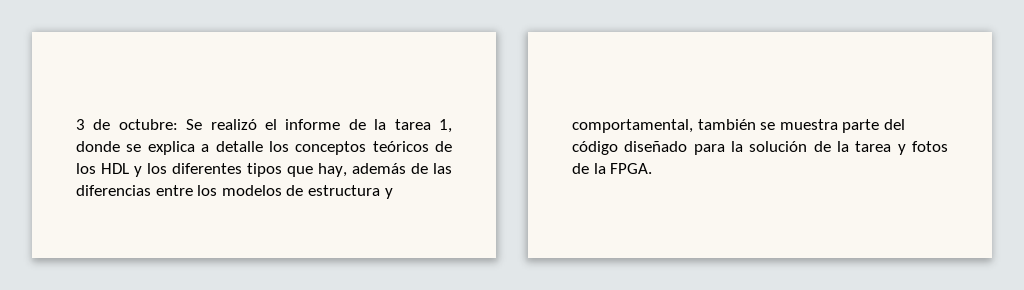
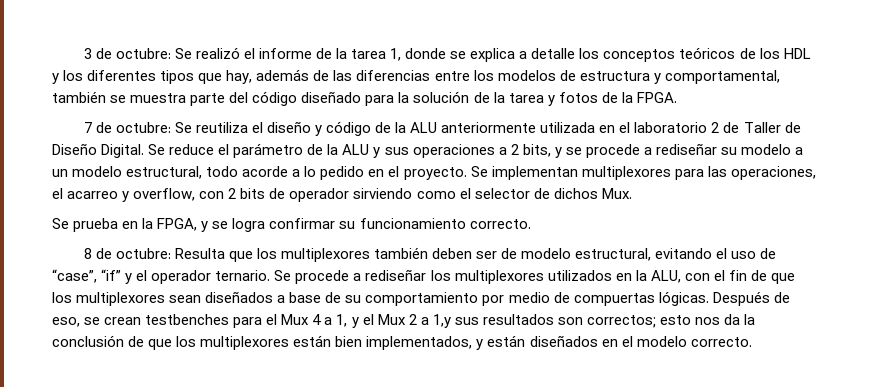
(653, 168) none -> [83,121,801,136] [52,143,804,158] [52,166,816,180] [52,188,632,202] [52,218,531,232] [83,247,777,262] [52,269,795,284] [52,291,790,306] [52,314,756,328] [52,335,752,350] // 7 de octubre: Se reutiliza el diseño y código de la ALU anteriormente utilizada en el laboratorio 2 de Taller de Diseño Digital. Se reduce el parámetro de la ALU y sus operaciones a 2 bits, y se procede a rediseñar su modelo a un modelo estructural, todo acorde a lo pedido en el proyecto. Se implementan multiplexores para las operaciones, el acarreo y overflow, con 2 bits de operador sirviendo como el selector de dichos Mux. // Se prueba en la FPGA, y se logra confirmar su funcionamiento correcto. // 8 de octubre: Resulta que los multiplexores también deben ser de modelo estructural, evitando el uso de “case”, “if” y el operador ternario. Se procede a rediseñar los multiplexores utilizados en la ALU, con el fin de que los multiplexores sean diseñados a base de su comportamiento por medio de compuertas lógicas. Después de eso, se crean testbenches para el Mux 4 a 1, y el Mux 2 a 1,y sus resultados son correctos; esto nos da la conclusión de que los multiplexores están bien implementados, y están diseñados en el modelo correcto.

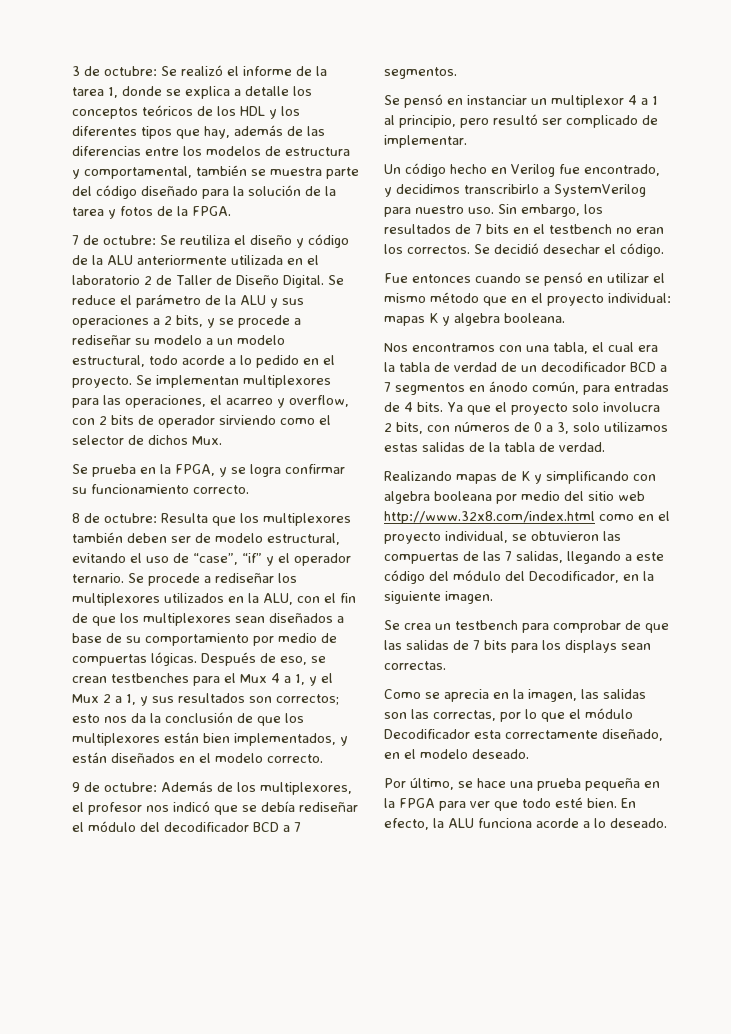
[432,314,451,328] 1,y -> [126,694,148,706] 1, y
(752, 342) none -> [72,781,352,795] [72,801,358,815] [72,821,301,832] [384,67,457,79] [384,94,658,108] [384,114,658,128] [384,135,467,148] [384,163,660,177] [384,184,646,197] [384,204,603,217] [384,224,664,234] [384,243,664,257] [384,272,665,286] [384,292,671,306] [384,313,565,326] [384,342,658,354] [384,362,667,372] [384,381,669,395] [384,402,660,415] [384,421,668,434] [384,442,605,452] [384,471,656,484] [384,491,645,504] [384,511,670,524] [384,531,621,544] [384,551,664,564] [384,570,654,584] [384,591,493,604] [384,620,669,633] [384,640,651,653] [384,661,446,670] [384,689,646,702] [384,708,633,722] [384,729,663,741] [384,749,529,759] [384,777,660,791] [384,797,636,811] [384,818,667,830] // 9 de octubre: Además de los multiplexores, el profesor nos indicó que se debía rediseñar el módulo del decodificador BCD a 7 segmentos. // Se pensó en instanciar un multiplexor 4 a 1 al principio, pero resultó ser complicado de implementar. // Un código hecho en Verilog fue encontrado, y decidimos transcribirlo a SystemVerilog para nuestro uso. Sin embargo, los resultados de 7 bits en el testbench no eran los correctos. Se decidió desechar el código. // Fue entonces cuando se pensó en utilizar el mismo método que en el proyecto individual: mapas K y algebra booleana. // Nos encontramos con una tabla, el cual era la tabla de verdad de un decodificador BCD a 7 segmentos en ánodo común, para entradas de 4 bits. Ya que el proyecto solo involucra 2 bits, con números de 0 a 3, solo utilizamos estas salidas de la tabla de verdad. // Realizando mapas de K y simplificando con algebra booleana por medio del sitio web http://www.32x8.com/index.html como en el proyecto individual, se obtuvieron las compuertas de las 7 salidas, llegando a este código del módulo del Decodificador, en la siguiente imagen. // Se crea un testbench para comprobar de que las salidas de 7 bits para los displays sean correctas. // Como se aprecia en la imagen, las salidas son las correctas, por lo que el módulo Decodificador esta correctamente diseñado, en el modelo deseado. // Por último, se hace una prueba pequeña en la FPGA para ver que todo esté bien. En efecto, la ALU funciona acorde a lo deseado.

